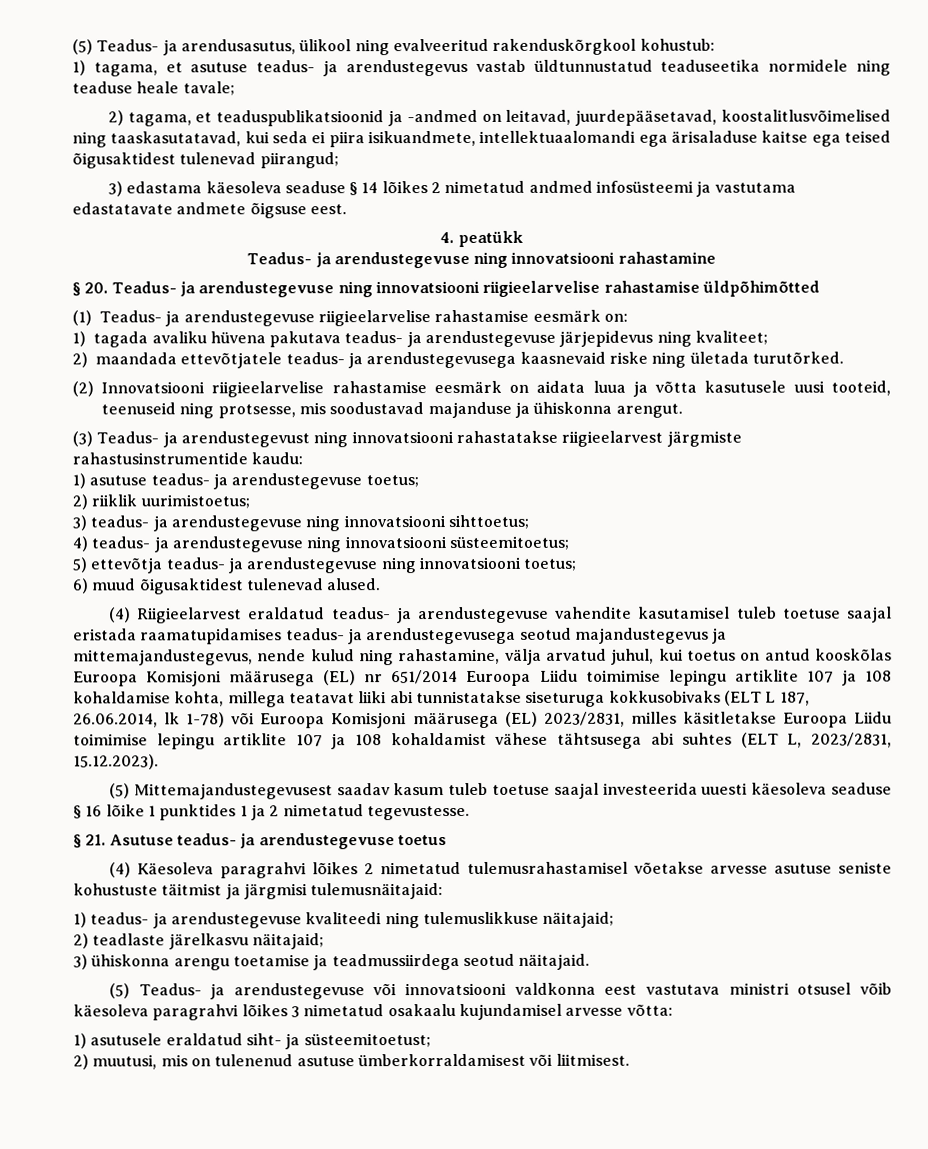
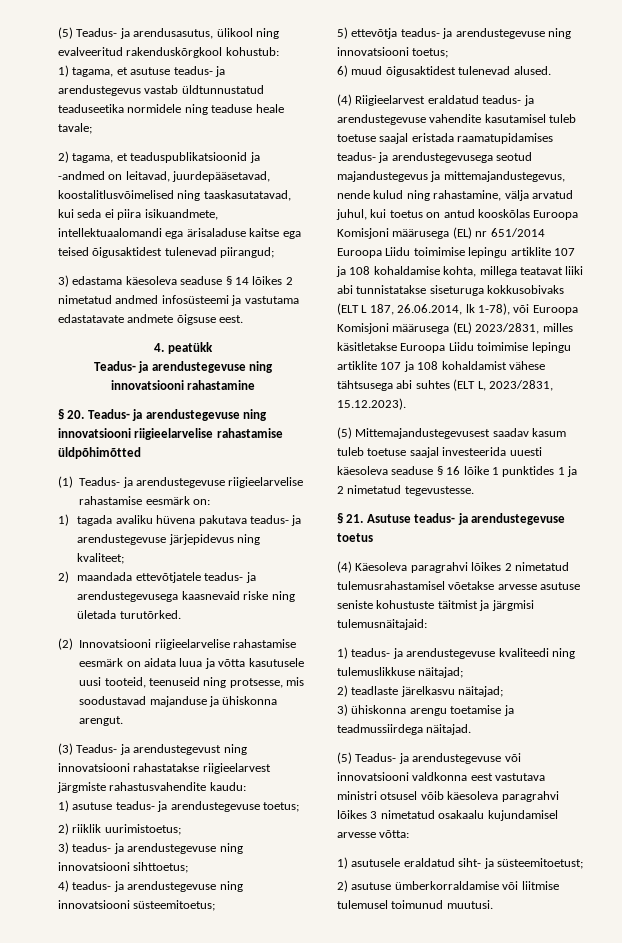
[72,452,248,465] rahastusinstrumentide -> [109,782,207,791] rahastusvahendite
[186,712,226,728] 1-78) -> [477,303,510,315] 1-78),
[542,911,615,928] näitajaid; -> [418,667,464,678] näitajad;
[251,933,324,950] näitajaid; -> [458,686,504,697] näitajad;
[462,953,591,970] seotud näitajaid. -> [426,724,472,735] näitajad.
[92,1053,630,1070] muutusi, mis on tulenenud asutuse ümberkorraldamisest või liitmisest. -> [351,881,559,890] [337,900,493,909] asutuse ümberkorraldamise või liitmise tulemusel toimunud muutusi.

